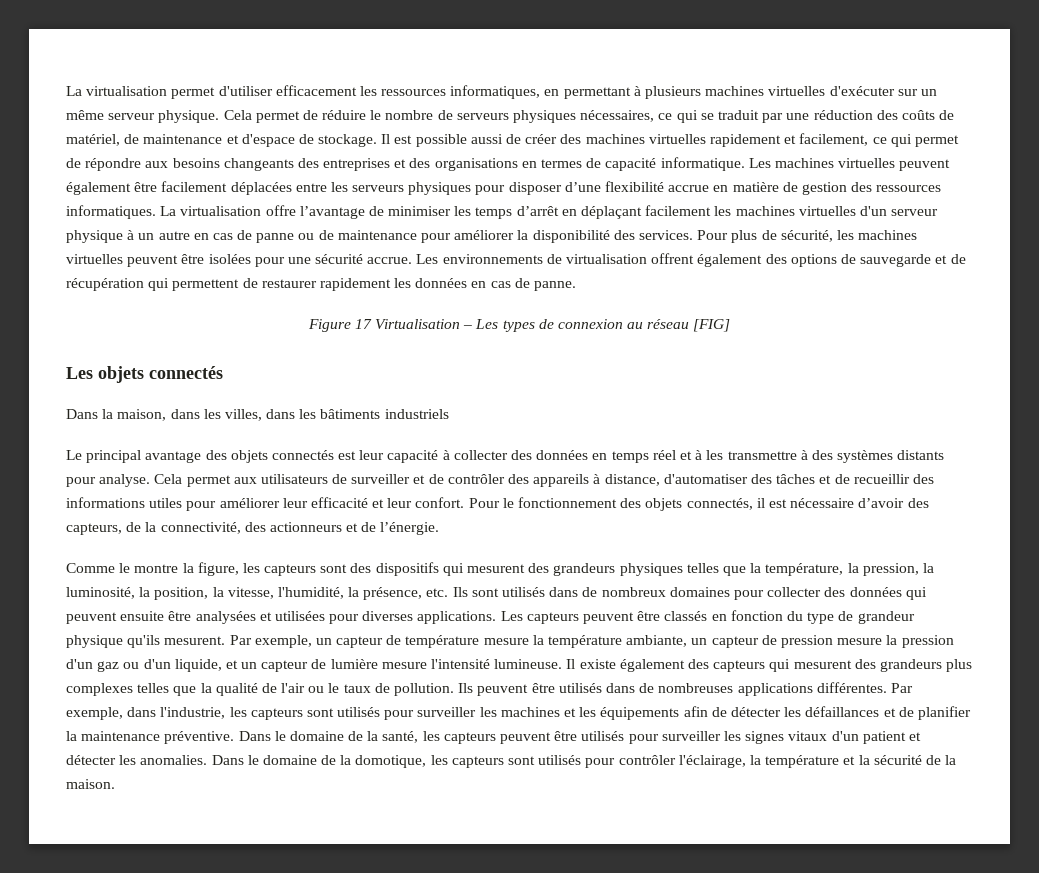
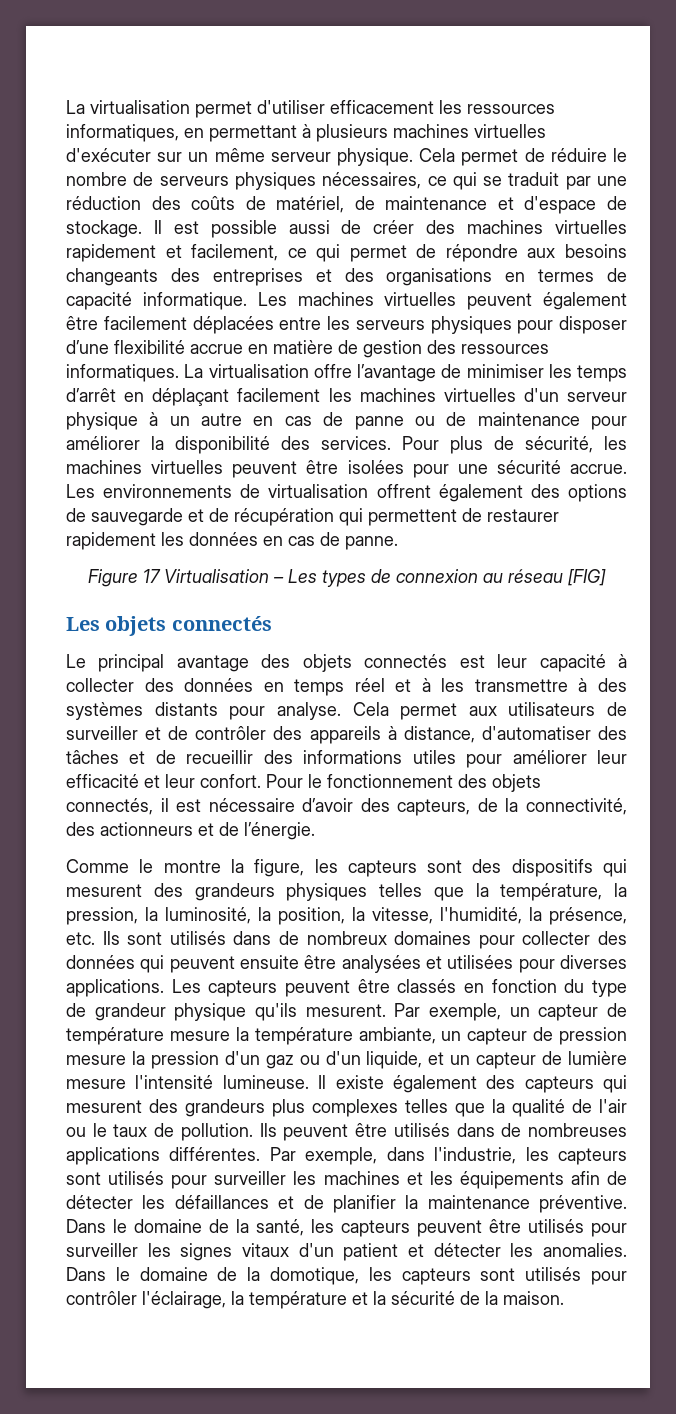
[66,409,449,421] // Dans la maison, dans les villes, dans les bâtiments industriels -> (272, 623) none

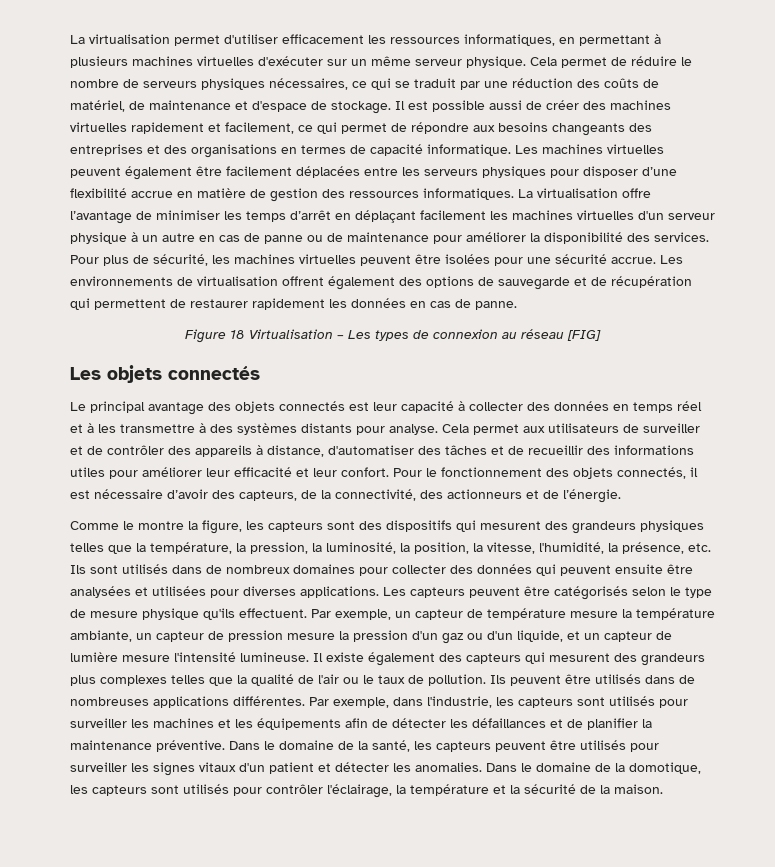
[143,569,161,583] 17 -> [230,330,245,339] 18
[397,979,585,993] classés en fonction du -> [554,586,681,600] catégorisés selon le
[94,1003,166,1021] grandeur -> [90,611,138,618] mesure
[305,1004,386,1017] mesurent. -> [239,608,307,618] effectuent.

